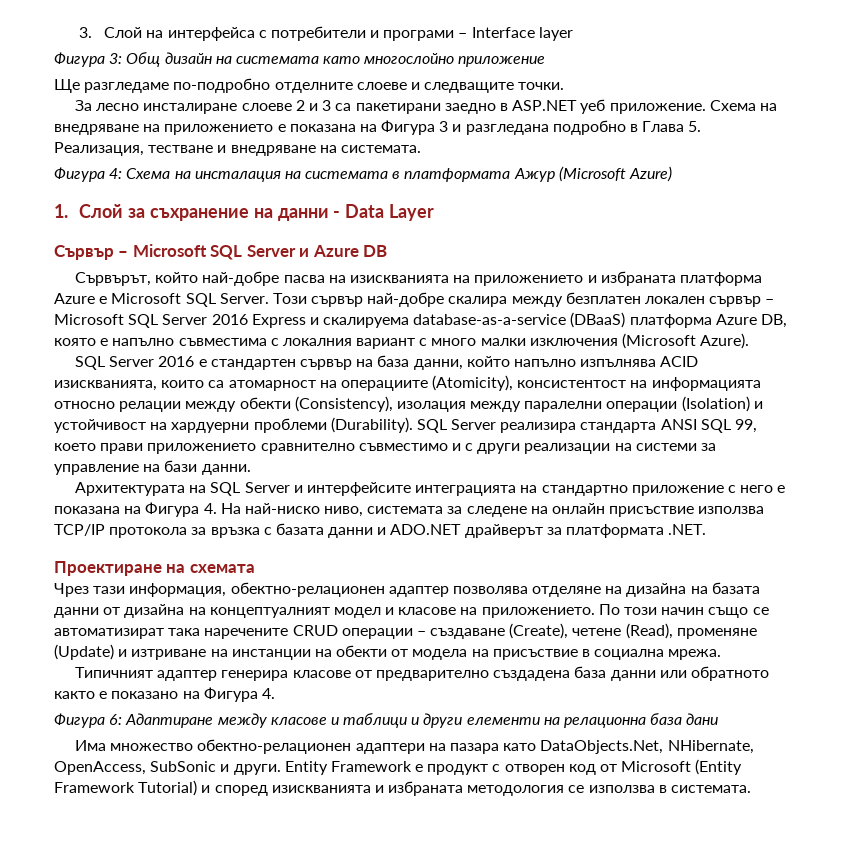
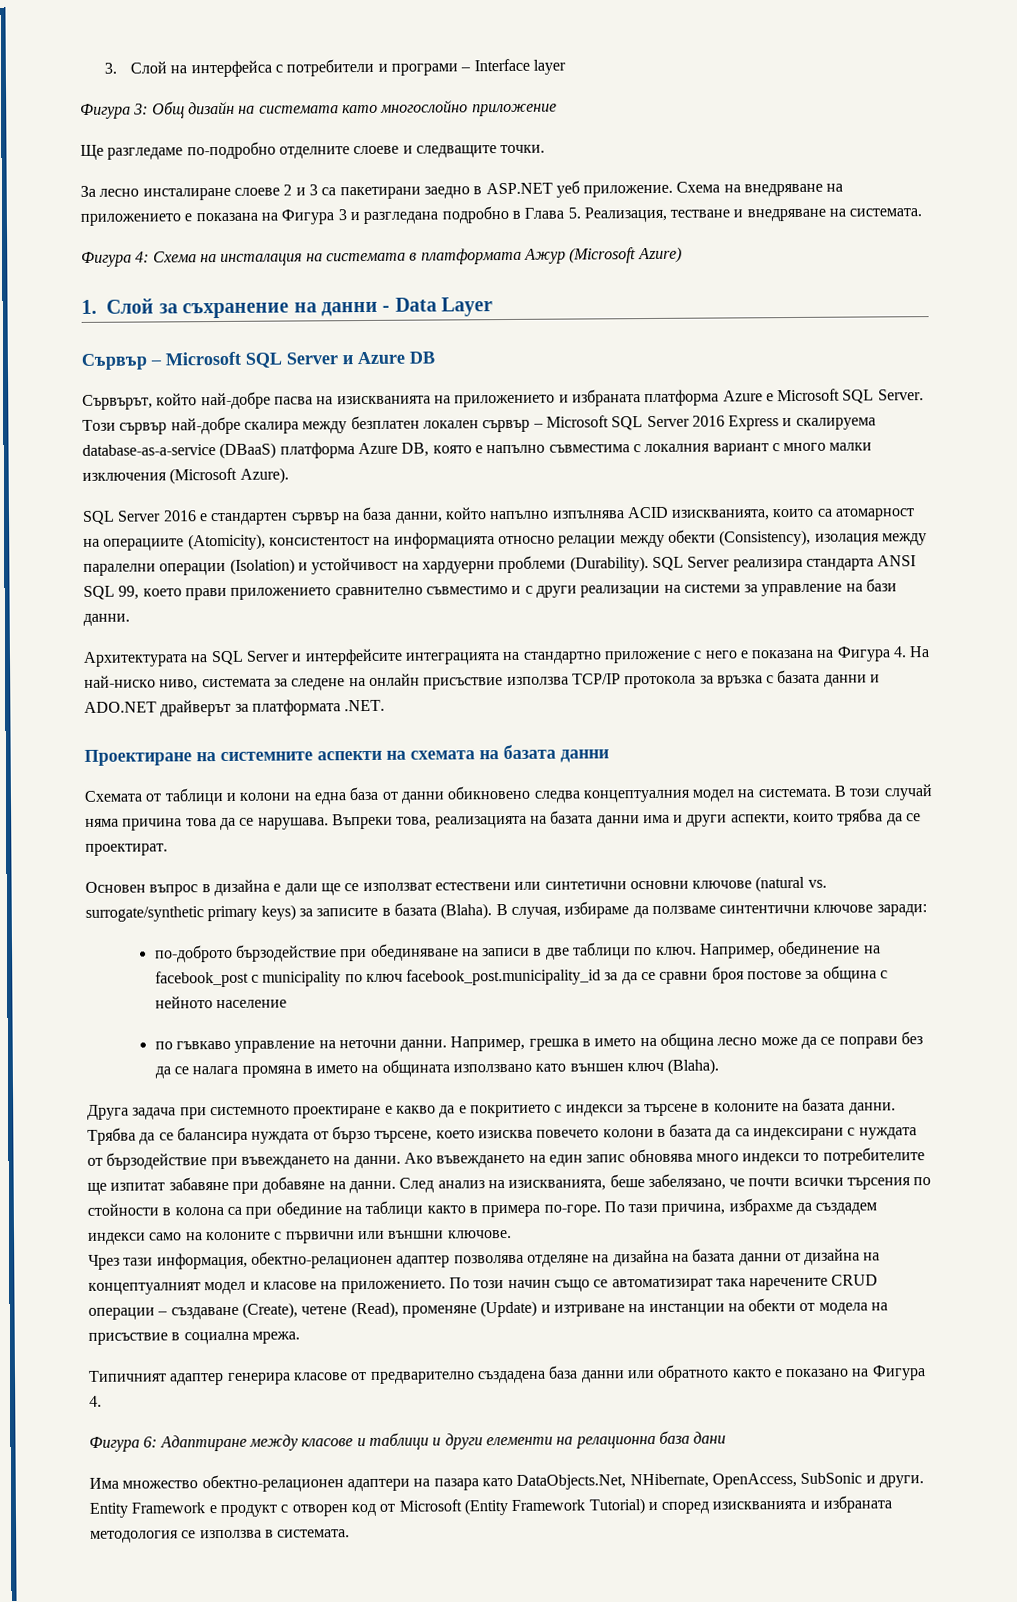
[189,564,255,573] схемата -> [220,744,609,763] [84,784,933,806] [85,808,922,831] [85,843,168,856] [85,875,827,897] [85,901,927,922] [154,940,881,963] [154,965,889,988] [154,996,287,1009] [154,1031,924,1053] [154,1058,720,1079] [87,1097,896,1120] [87,1123,917,1145] [87,1147,925,1170] [87,1173,932,1195] [87,1198,878,1219] [88,1229,512,1245] системните аспекти на схемата на базата данни // Схемата от таблици и колони на една база от данни обикновено следва концептуалния модел на системата. В този случай няма причина това да се нарушава. Въпреки това, реализацията на базата данни има и други аспекти, които трябва да се проектират. // Основен въпрос в дизайна е дали ще се използват естествени или синтетични основни ключове (natural vs. surrogate/synthetic primary keys) за записите в базата (Blaha). В случая, избираме да ползваме синтентични ключове заради: // по-доброто бързодействие при обединяване на записи в две таблици по ключ. Например, обединение на facebook_post с municipality по ключ facebook_post.municipality_id за да се сравни броя постове за община с нейното население // по гъвкаво управление на неточни данни. Например, грешка в името на община лесно може да се поправи без да се налага промяна в името на общината използвано като външен ключ (Blaha). // Друга задача при системното проектиране е какво да е покритието с индекси за търсене в колоните на базата данни. Трябва да се балансира нуждата от бързо търсене, което изисква повечето колони в базата да са индексирани с нуждата от бързодействие при въвеждането на данни. Ако въвеждането на един запис обновява много индекси то потребителите ще изпитат забавяне при добавяне на данни. След анализ на изискванията, беше забелязано, че почти всички търсения по стойности в колона са при обединие на таблици както в примера по-горе. По тази причина, избрахме да създадем индекси само на колоните с първични или външни ключове.

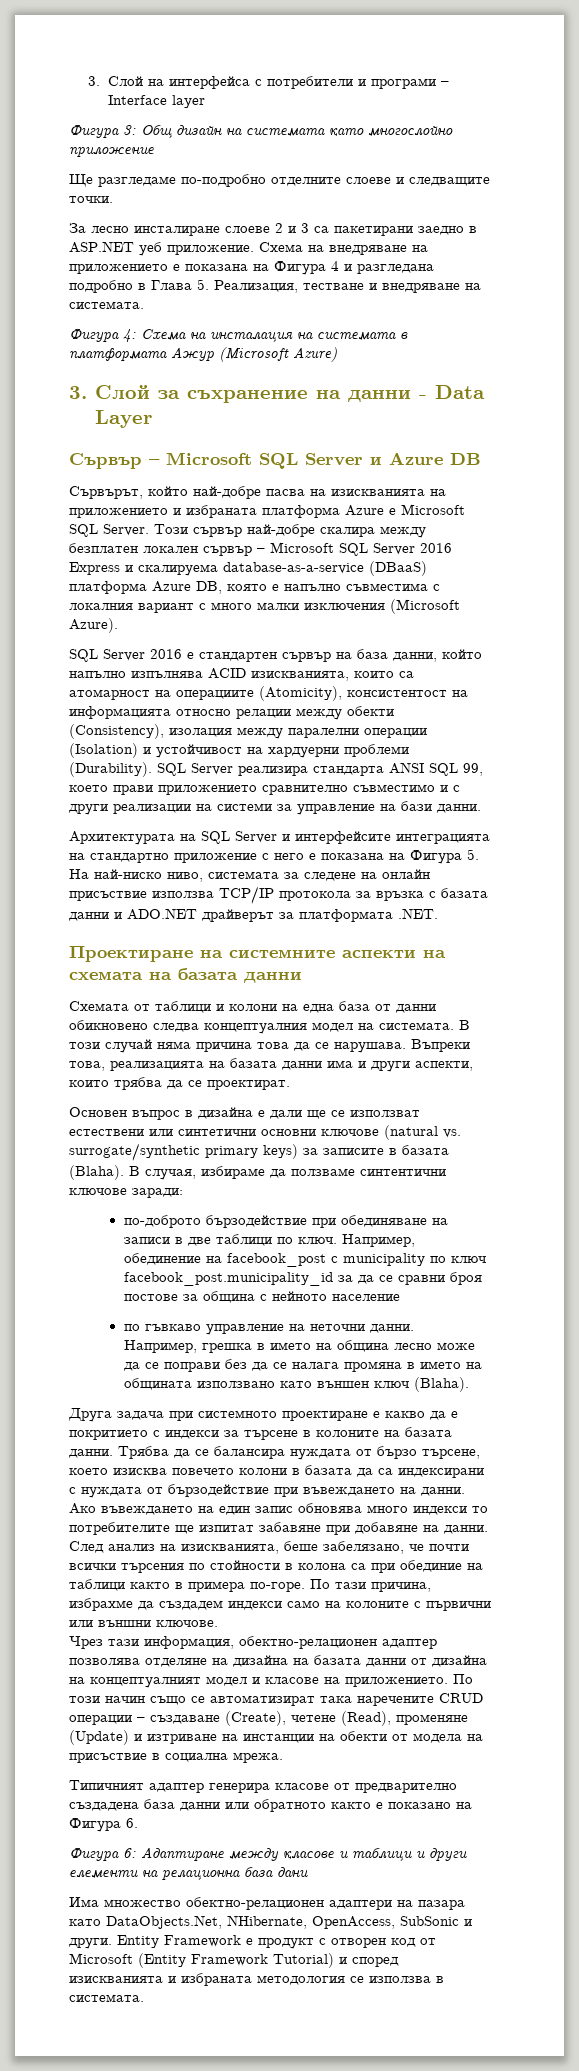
[337,209,347,221] 3 -> [331,261,339,271] 4
[81,299,97,314] 1. -> [69,386,87,399] 3.
[893,646,908,658] 4. -> [467,849,479,860] 5.
[89,1395,102,1407] 4. -> [126,1818,138,1828] 6.

